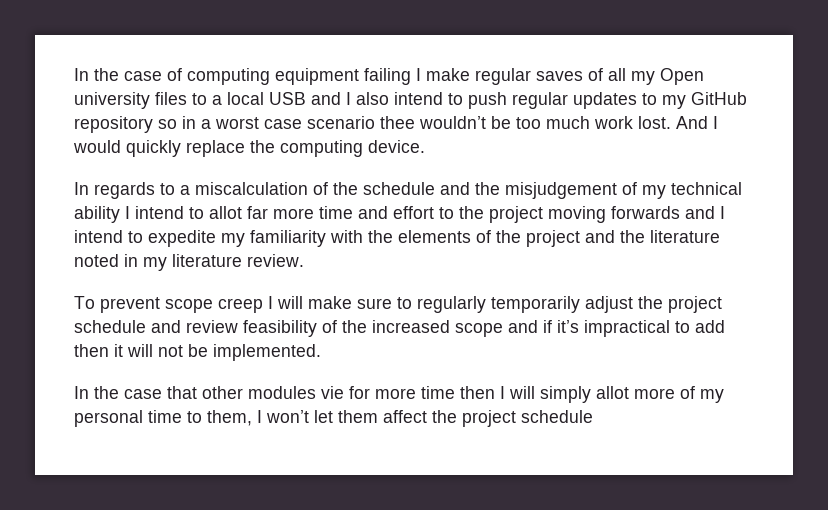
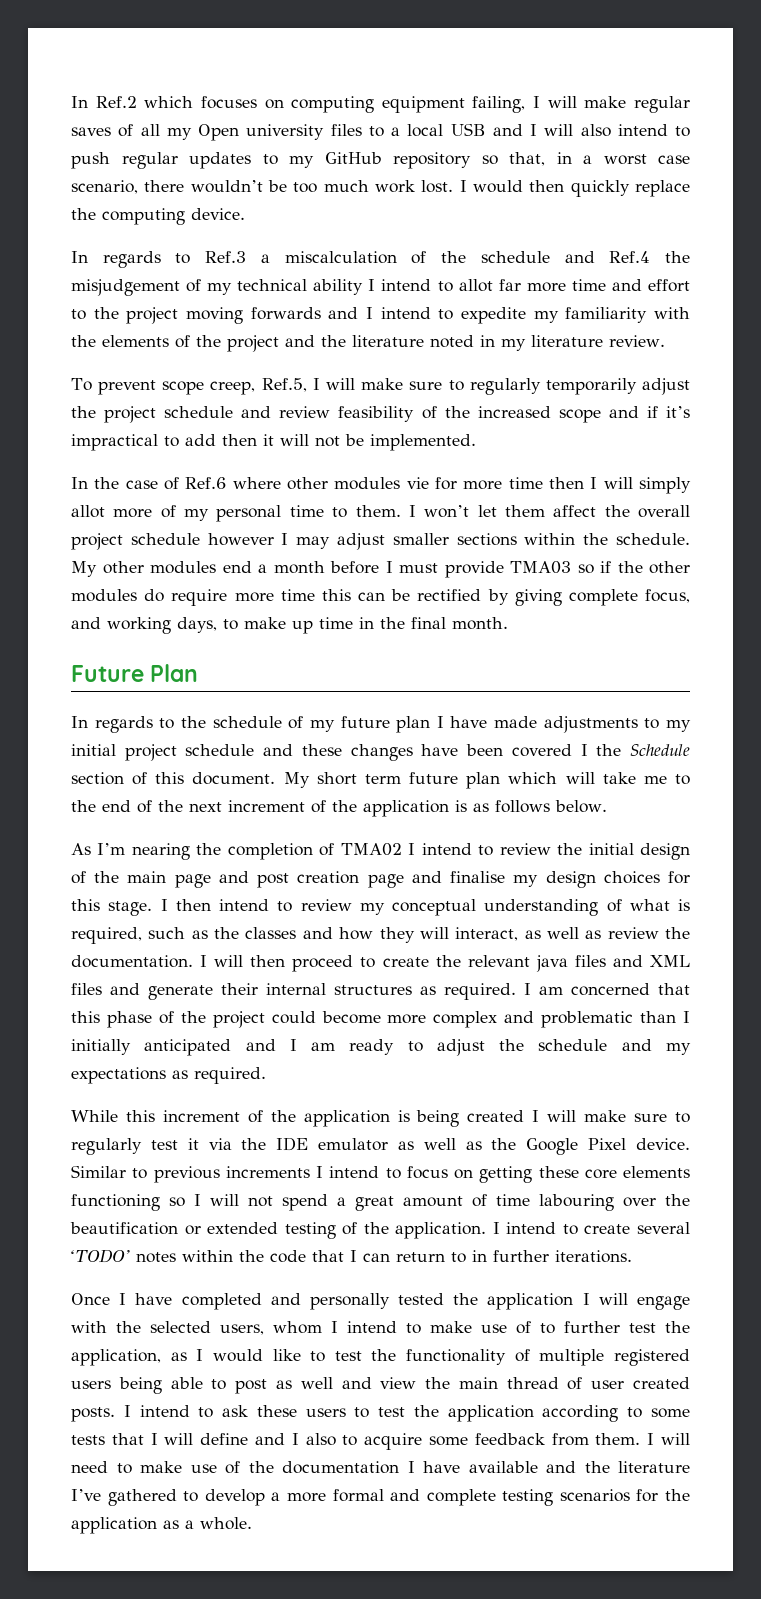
[74,68,421,85] In the case of computing equipment failing I -> [71,96,577,113] In Ref.2 which focuses on computing equipment failing, I will
(351, 98) none -> [544,124,574,136] will
(177, 124) none -> [509,152,545,166] that,
[307,116,415,129] scenario thee -> [71,180,185,194] scenario, there
[676,116,718,129] [73,140,121,153] And I would -> [459,180,565,193] I would then
(175, 189) none -> [205,251,247,263] Ref.3
(470, 188) none -> [609,251,651,263] Ref.4
[218,298,263,313] creep -> [210,378,307,395] creep, Ref.5,
[167,386,197,399] that -> [164,477,281,490] of Ref.6 where
[207,410,252,426] them, -> [355,505,401,517] them.
[462,410,593,427] project schedule -> [638,505,690,518] [71,533,690,550] [71,561,690,578] [71,589,691,606] [71,617,508,634] [71,664,199,682] [71,716,691,733] [71,744,691,761] [71,772,690,789] [71,800,607,817] [71,843,690,860] [71,871,690,888] [71,899,690,916] [71,927,690,944] [71,955,690,972] [71,983,690,1000] [71,1011,690,1028] [71,1039,691,1056] [71,1067,266,1084] [71,1110,690,1127] [71,1137,690,1155] [71,1165,690,1183] [71,1194,690,1211] [70,1222,690,1239] [71,1249,632,1263] [71,1293,690,1310] [71,1321,690,1335] [71,1349,690,1366] [71,1377,690,1394] [71,1405,690,1422] [71,1433,690,1450] [71,1461,690,1474] [71,1489,690,1506] [71,1517,252,1534] overall project schedule however I may adjust smaller sections within the schedule. My other modules end a month before I must provide TMA03 so if the other modules do require more time this can be rectified by giving complete focus, and working days, to make up time in the final month. // Future Plan // In regards to the schedule of my future plan I have made adjustments to my initial project schedule and these changes have been covered I the Schedule section of this document. My short term future plan which will take me to the end of the next increment of the application is as follows below. // As I’m nearing the completion of TMA02 I intend to review the initial design of the main page and post creation page and finalise my design choices for this stage. I then intend to review my conceptual understanding of what is required, such as the classes and how they will interact, as well as review the documentation. I will then proceed to create the relevant java files and XML files and generate their internal structures as required. I am concerned that this phase of the project could become more complex and problematic than I initially anticipated and I am ready to adjust the schedule and my expectations as required. // While this increment of the application is being created I will make sure to regularly test it via the IDE emulator as well as the Google Pixel device. Similar to previous increments I intend to focus on getting these core elements functioning so I will not spend a great amount of time labouring over the beautification or extended testing of the application. I intend to create several ‘TODO’ notes within the code that I can return to in further iterations. // Once I have completed and personally tested the application I will engage with the selected users, whom I intend to make use of to further test the application, as I would like to test the functionality of multiple registered users being able to post as well and view the main thread of user created posts. I intend to ask these users to test the application according to some tests that I will define and I also to acquire some feedback from them. I will need to make use of the documentation I have available and the literature I’ve gathered to develop a more formal and complete testing scenarios for the application as a whole.

